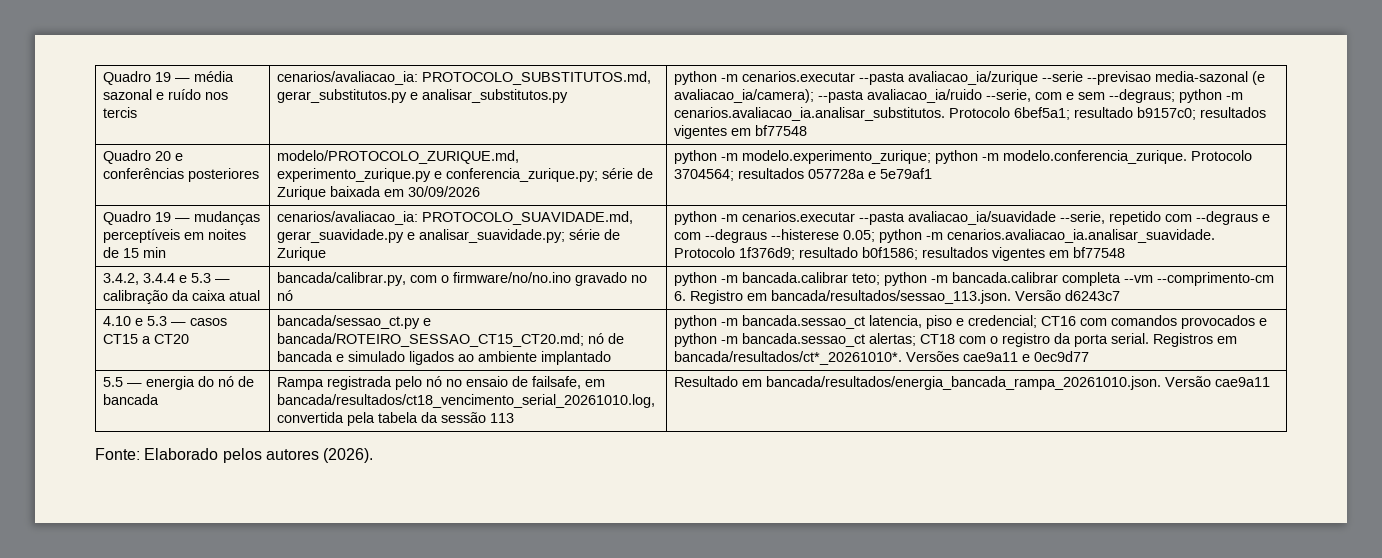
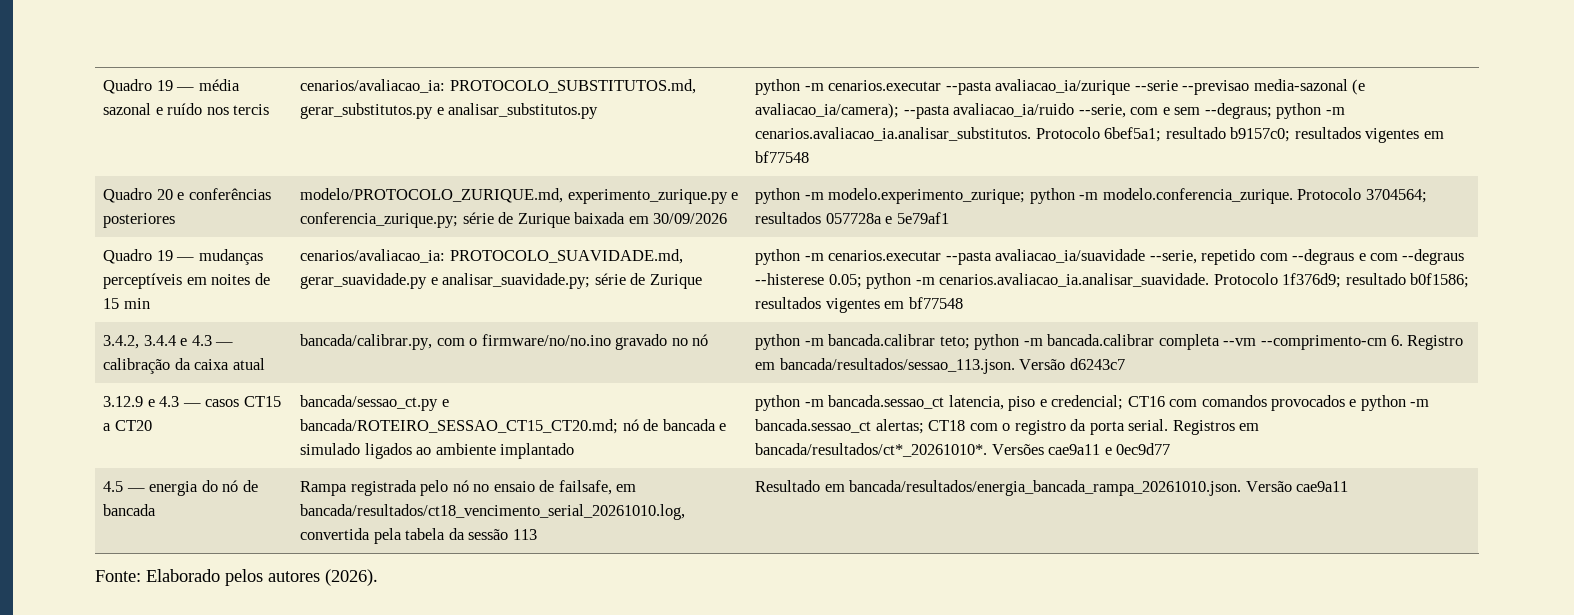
[190,273,211,283] 5.3 -> [191,335,212,346] 4.3
[102,316,167,326] 4.10 e 5.3 -> [103,396,180,407] 3.12.9 e 4.3
[102,377,123,387] 5.5 -> [103,481,124,492] 4.5

